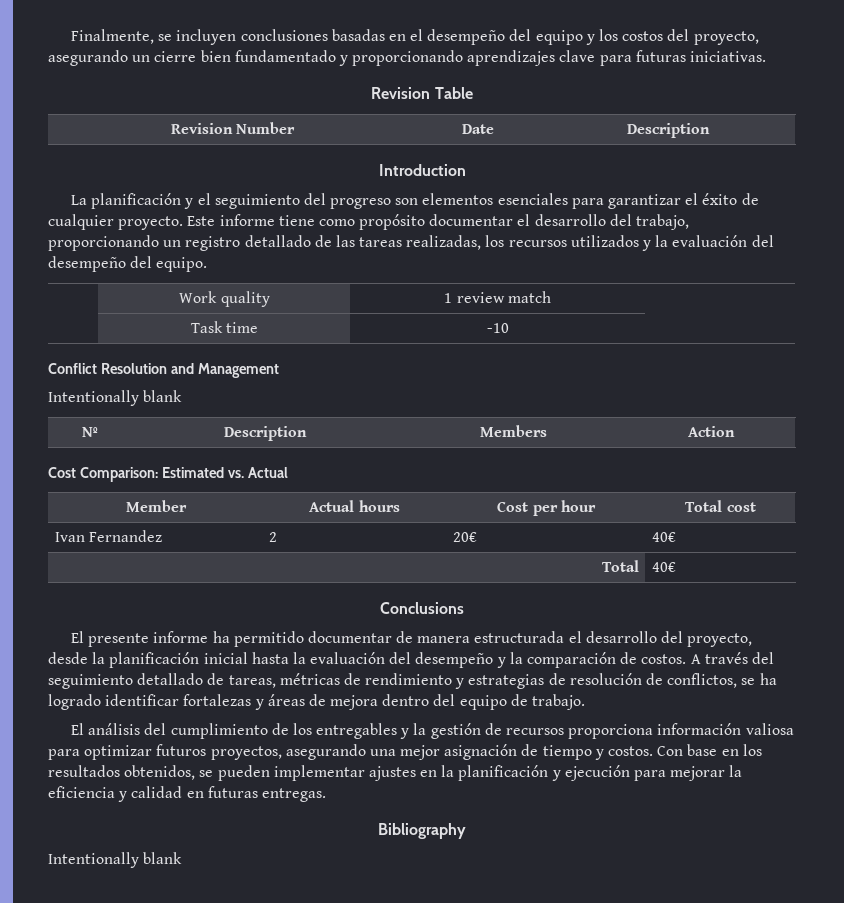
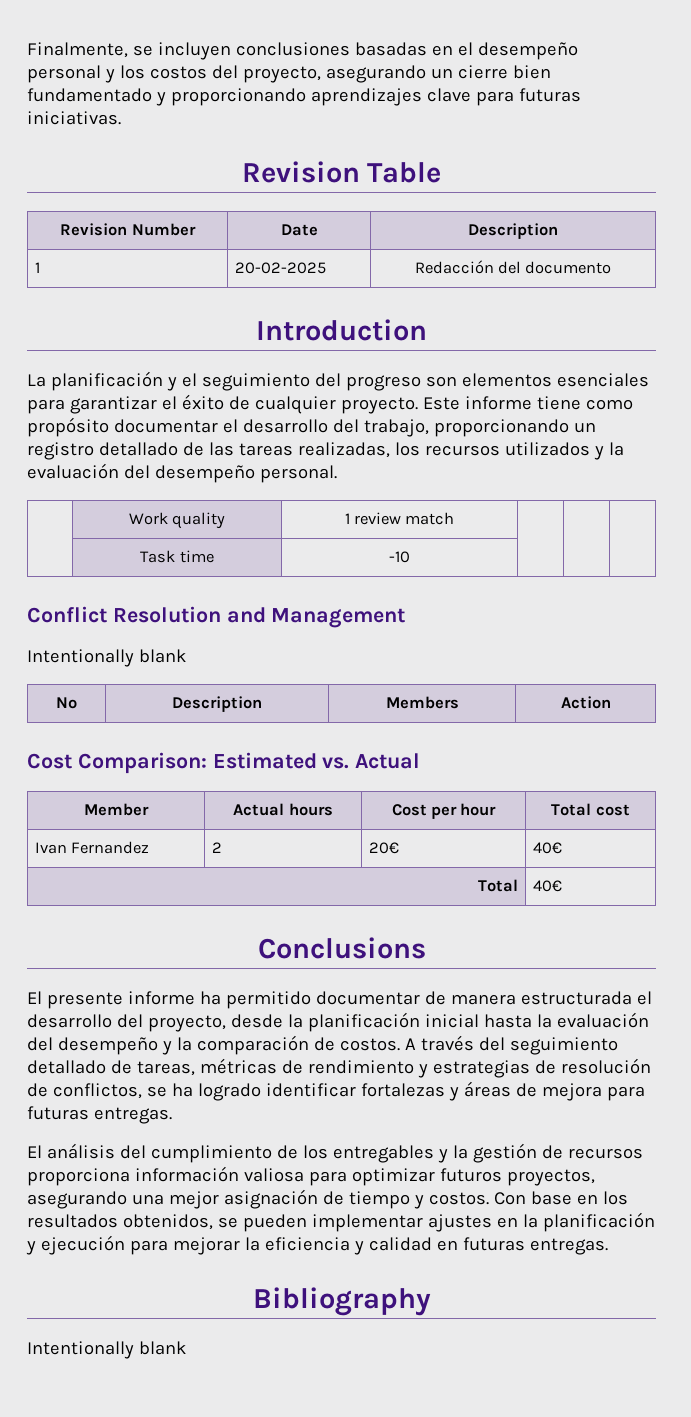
[509,29,583,45] del equipo -> [27,65,101,83] personal
(710, 130) none -> [34,262,40,273] [234,262,326,274] [414,260,612,274] // 1 | 20-02-2025 | Redacción del documento
[130,256,208,272] del equipo. -> [259,465,337,483] personal.
[382,694,586,710] dentro del equipo de trabajo. -> [606,1086,645,1101] [27,1106,172,1124] para futuras entregas.

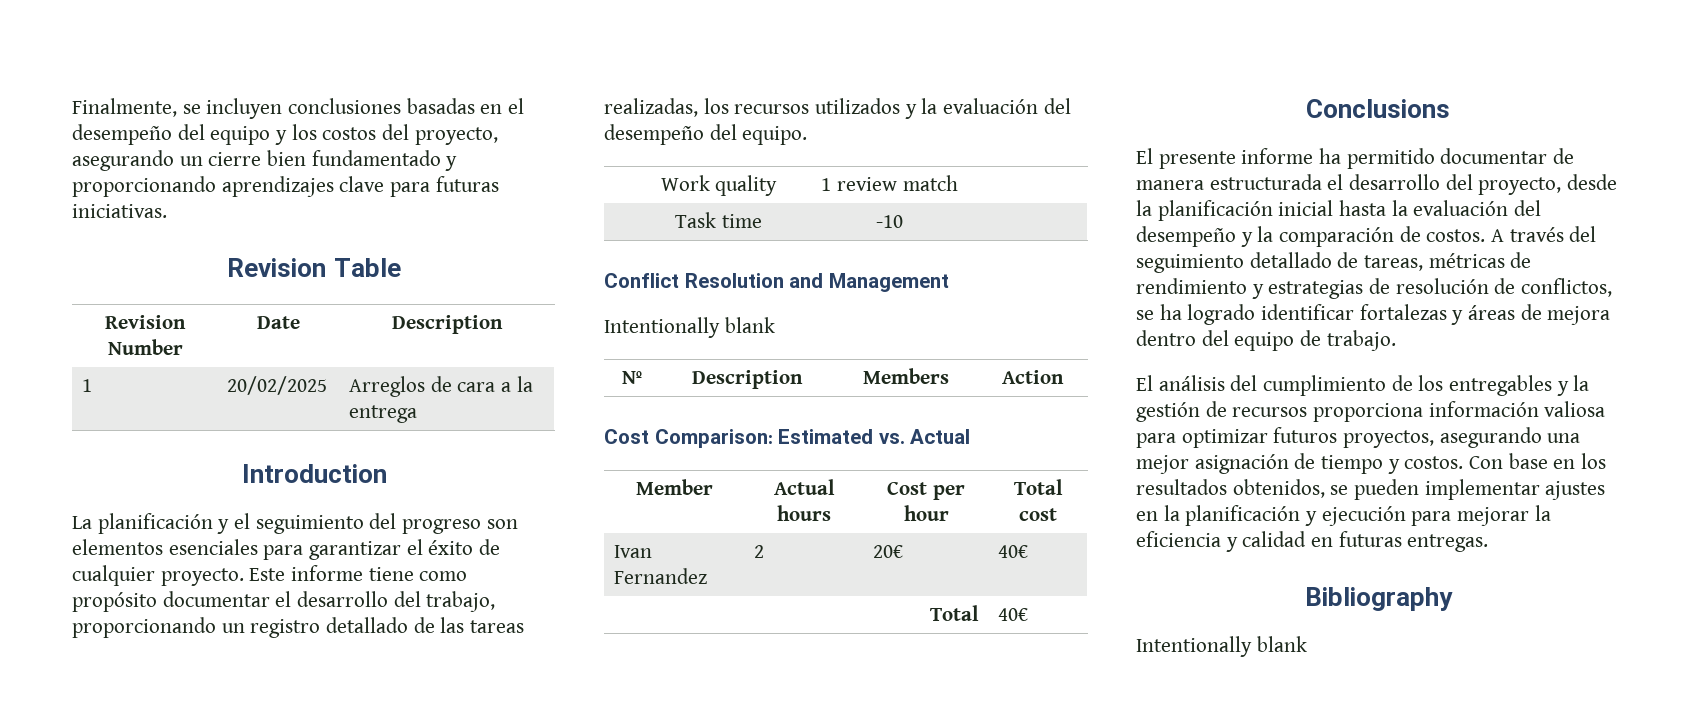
[27,65,101,83] personal -> [177,124,271,145] del equipo
[234,262,326,274] [414,260,612,274] 20-02-2025 | Redacción del documento -> [227,376,328,395] [349,376,533,397] [349,405,418,423] 20/02/2025 | Arreglos de cara a la entrega
[259,465,337,483] personal. -> [709,124,808,145] del equipo.
[606,1086,645,1101] [27,1106,172,1124] para futuras entregas. -> [1136,330,1396,351] dentro del equipo de trabajo.

